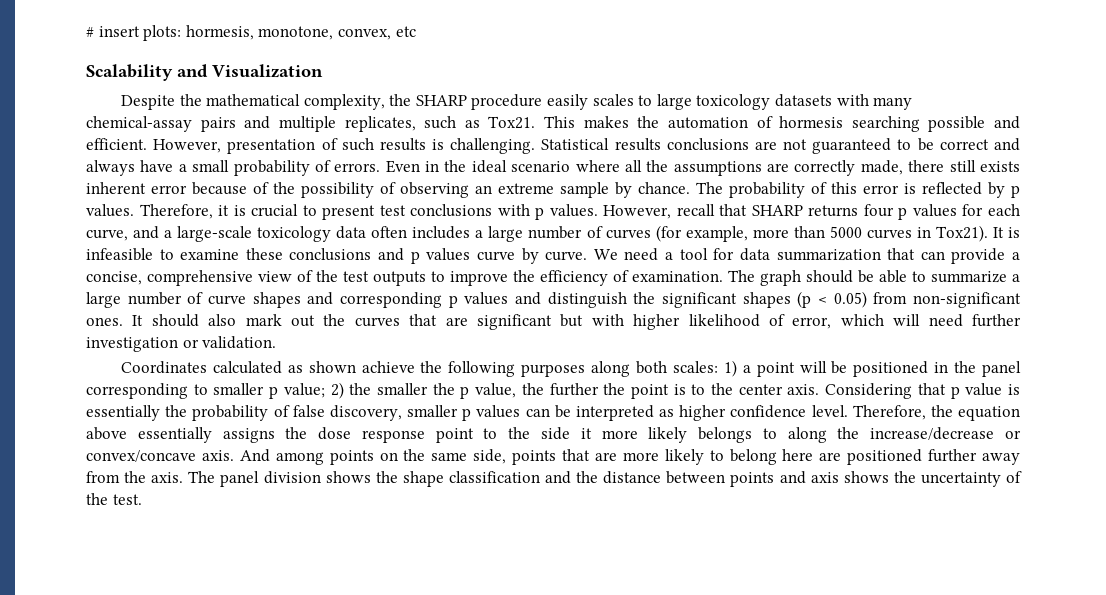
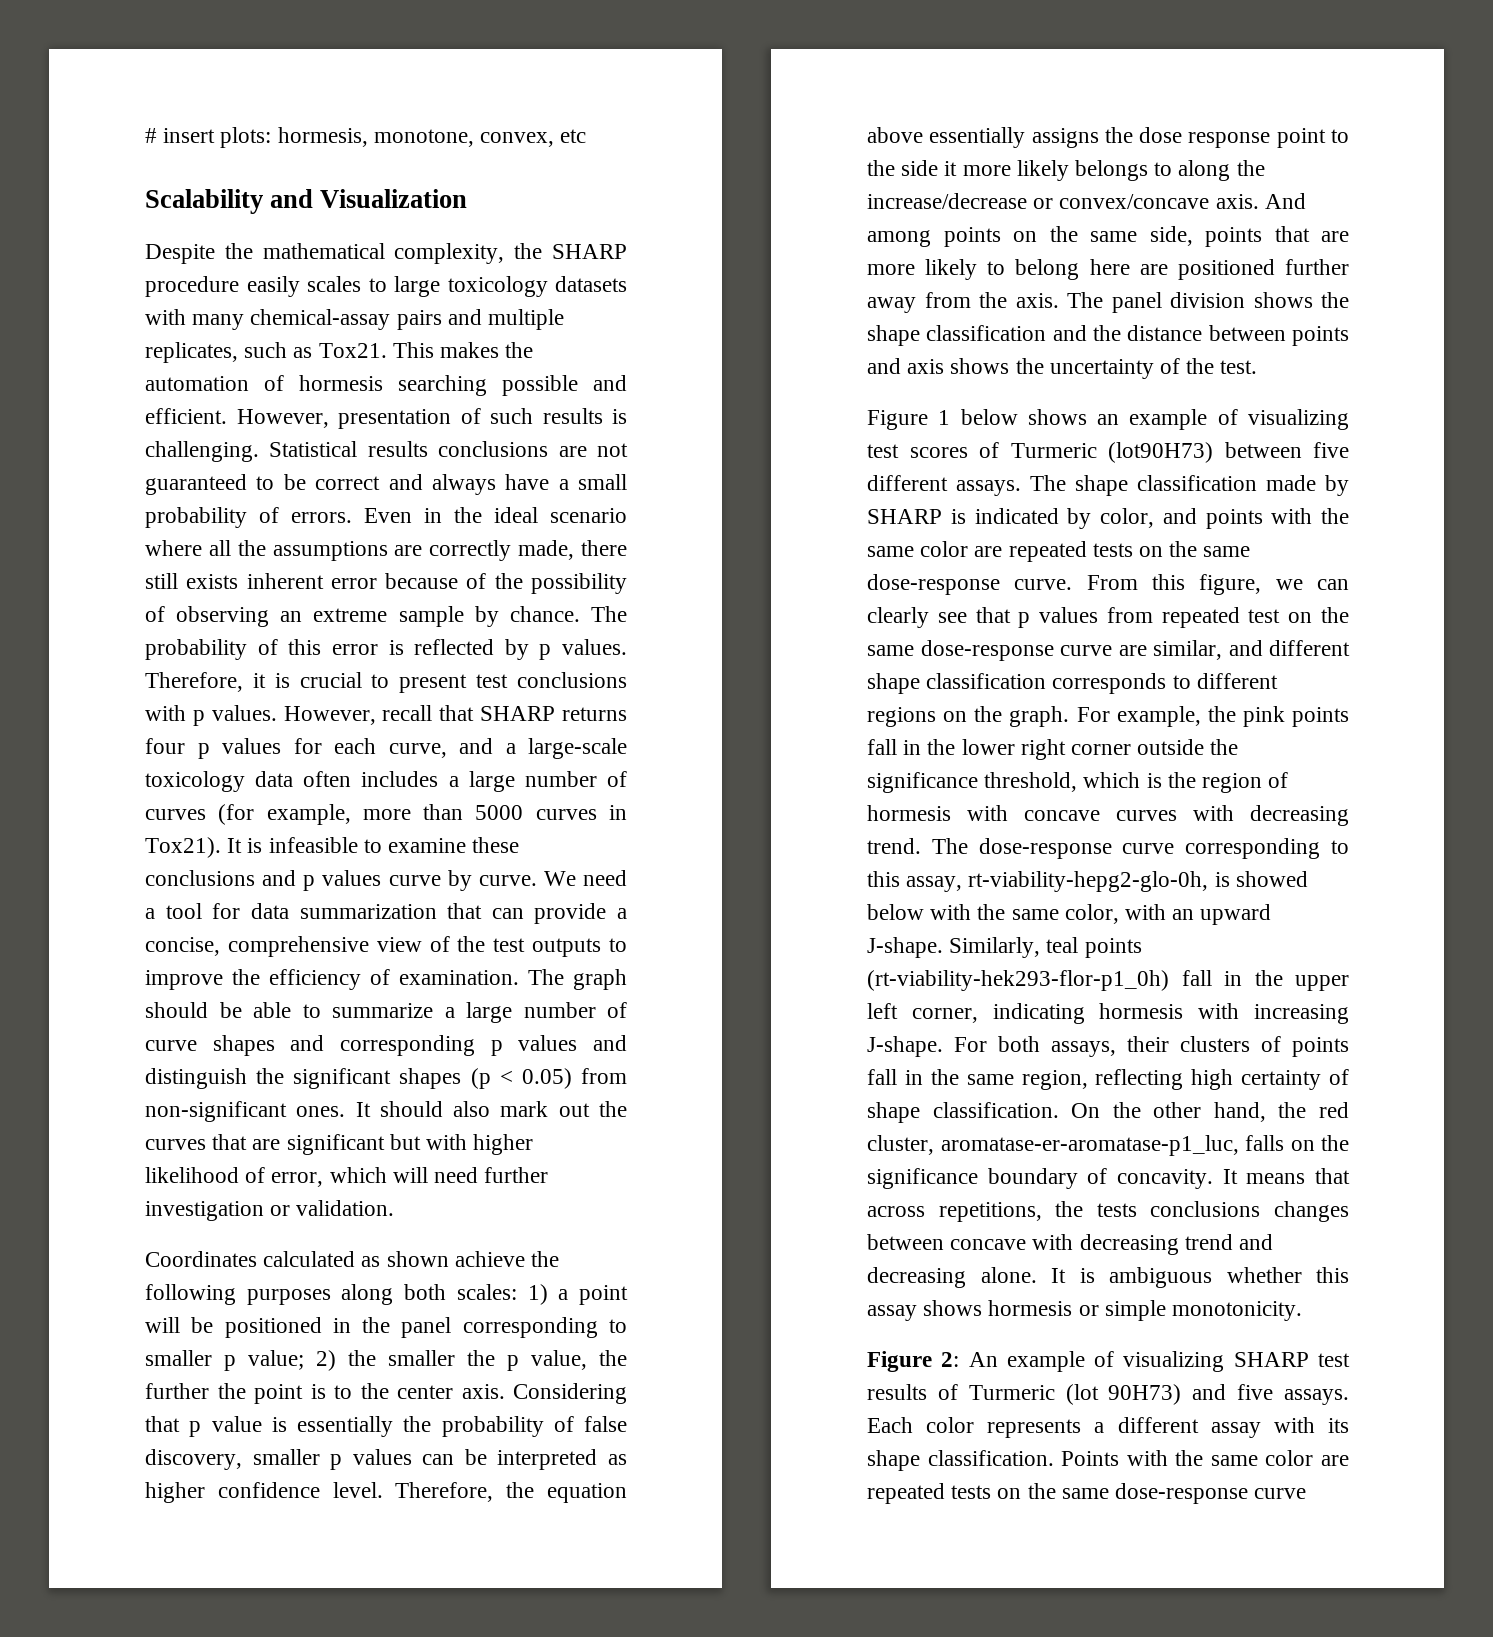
(142, 499) none -> [867,409,1349,430] [867,442,1349,463] [867,475,1349,496] [867,508,1349,529] [867,541,1251,562] [867,574,1349,595] [867,607,1349,628] [867,640,1350,661] [867,673,1278,694] [867,706,1349,727] [867,739,1239,760] [867,772,1289,793] [867,805,1349,826] [867,838,1349,859] [867,871,1308,892] [867,904,1272,925] [867,937,1142,958] [867,970,1349,991] [867,1003,1349,1024] [867,1036,1349,1057] [867,1069,1349,1090] [867,1102,1349,1123] [867,1135,1349,1156] [867,1168,1350,1189] [867,1201,1349,1222] [867,1234,1274,1255] [867,1267,1349,1288] [867,1300,1303,1321] [867,1351,1350,1372] [867,1384,1349,1405] [867,1417,1349,1438] [867,1450,1349,1471] [867,1483,1307,1504] // Figure 1 below shows an example of visualizing test scores of Turmeric (lot90H73) between five different assays. The shape classification made by SHARP is indicated by color, and points with the same color are repeated tests on the same dose-response curve. From this figure, we can clearly see that p values from repeated test on the same dose-response curve are similar, and different shape classification corresponds to different regions on the graph. For example, the pink points fall in the lower right corner outside the significance threshold, which is the region of hormesis with concave curves with decreasing trend. The dose-response curve corresponding to this assay, rt-viability-hepg2-glo-0h, is showed below with the same color, with an upward J-shape. Similarly, teal points (rt-viability-hek293-flor-p1_0h) fall in the upper left corner, indicating hormesis with increasing J-shape. For both assays, their clusters of points fall in the same region, reflecting high certainty of shape classification. On the other hand, the red cluster, aromatase-er-aromatase-p1_luc, falls on the significance boundary of concavity. It means that across repetitions, the tests conclusions changes between concave with decreasing trend and decreasing alone. It is ambiguous whether this assay shows hormesis or simple monotonicity. // Figure 2: An example of visualizing SHARP test results of Turmeric (lot 90H73) and five assays. Each color represents a different assay with its shape classification. Points with the same color are repeated tests on the same dose-response curve

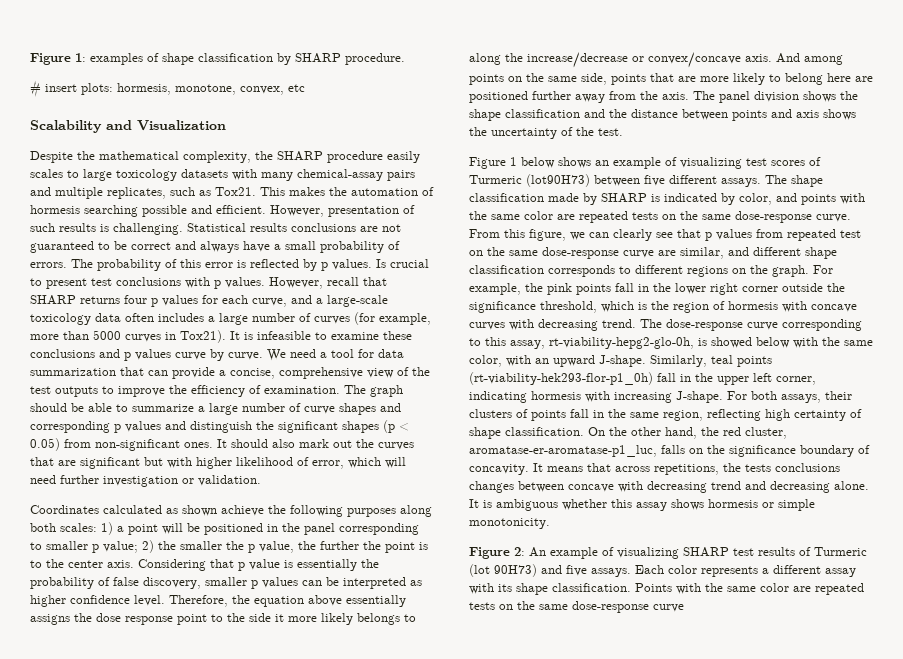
(145, 135) none -> [30,53,405,65] Figure 1: examples of shape classification by SHARP procedure. //
[364,507,627,523] [145,540,627,561] [145,573,627,594] [145,606,580,627] Even in the ideal scenario where all the assumptions are correctly made, there still exists inherent error because of the possibility of observing an extreme sample by chance. -> (67, 265) none
[145,672,290,692] Therefore, it is -> [376,259,386,268] Is

